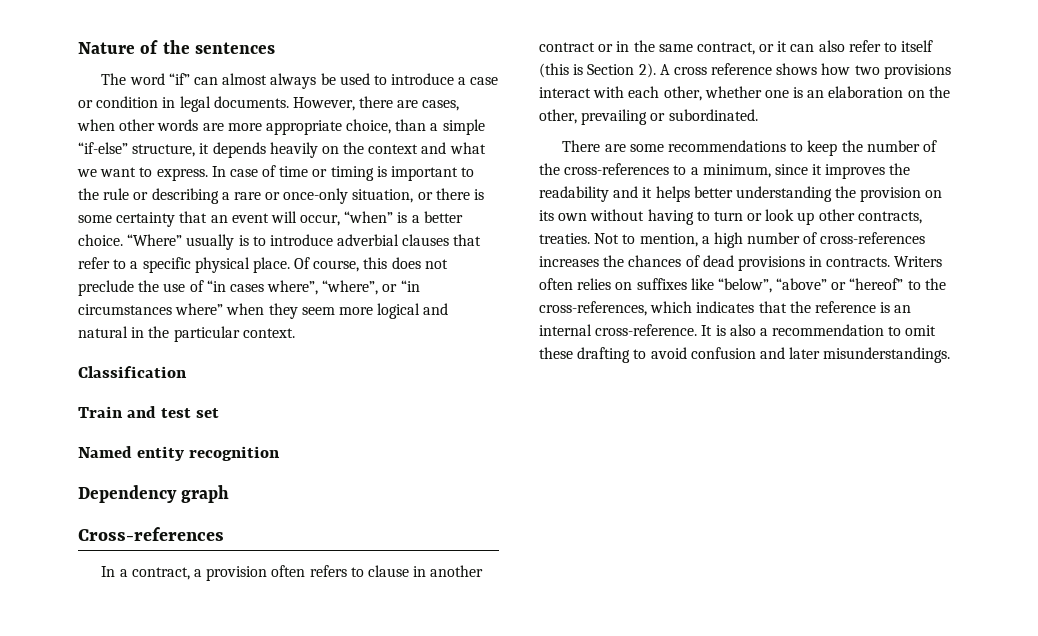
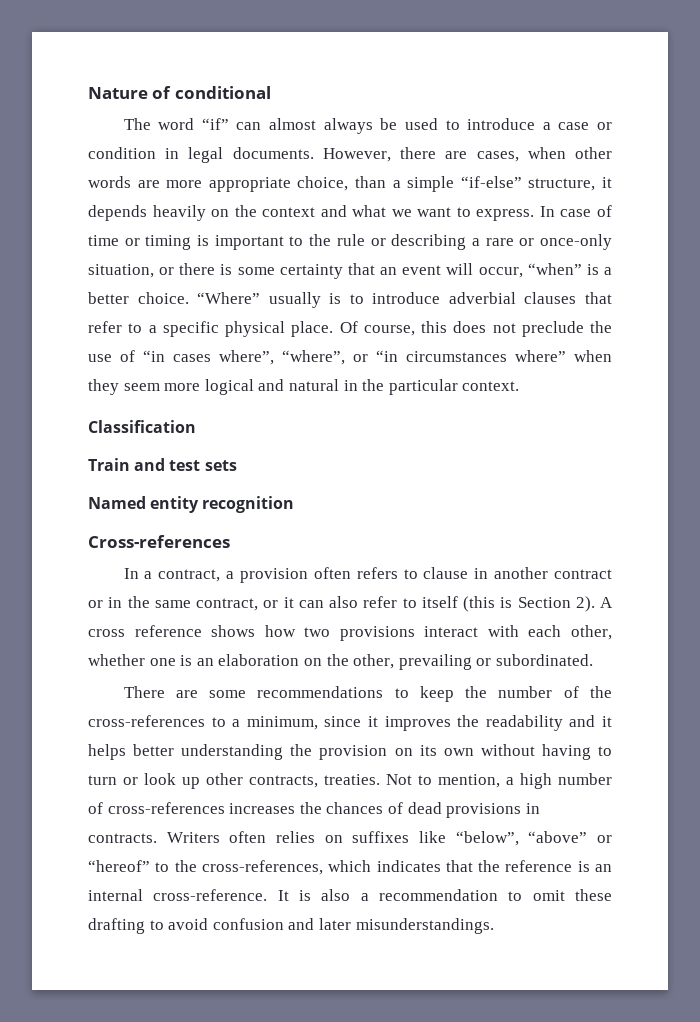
[162,40,275,54] the sentences -> [174,86,271,99] conditional
[195,408,219,418] set -> [204,460,237,471] sets
[78,485,230,503] // Dependency graph -> (295, 504) none

